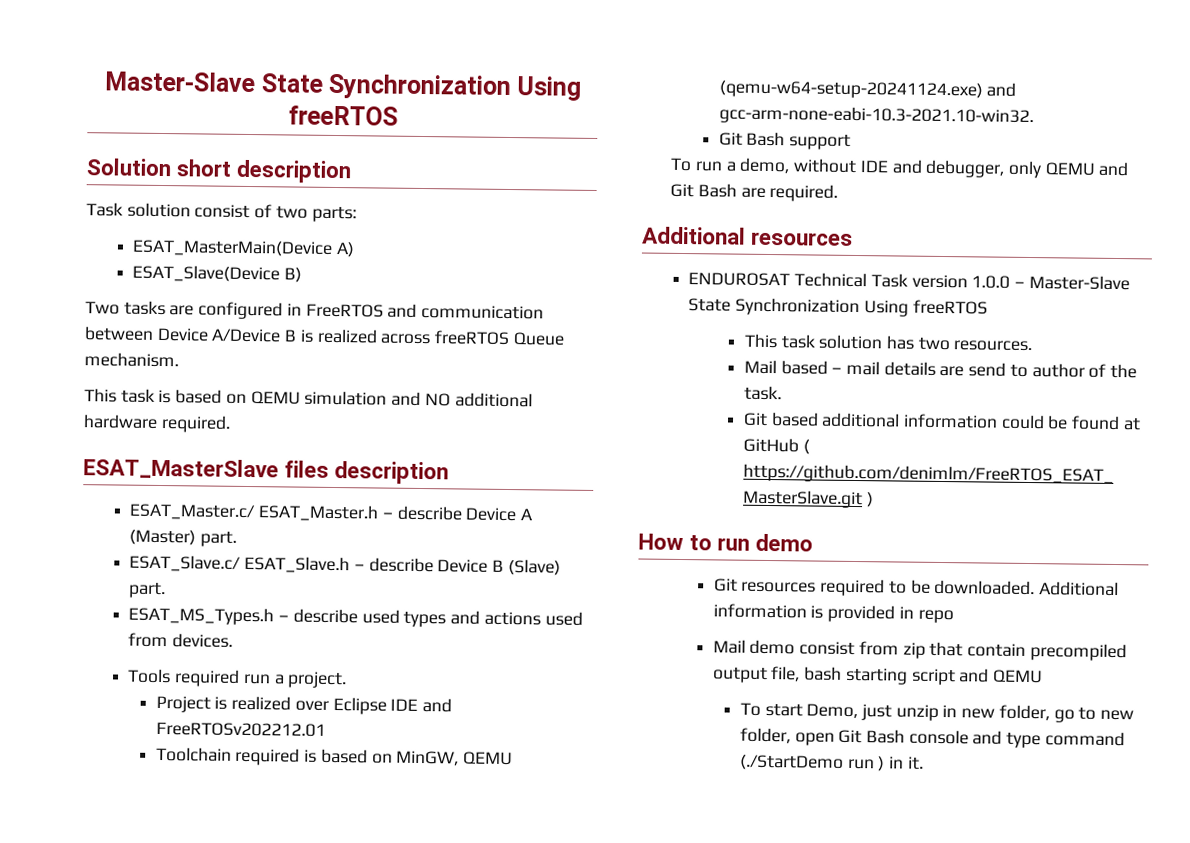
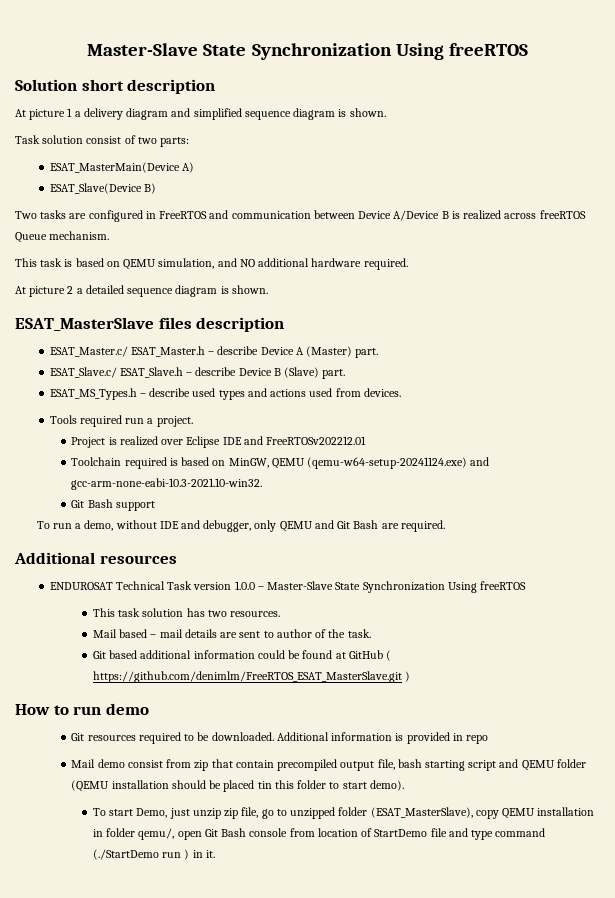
(352, 171) none -> [15,108,386,120] // At picture 1 a delivery diagram and simplified sequence diagram is shown.
[304,390,388,406] simulation -> [158,258,215,269] simulation,
(231, 424) none -> [15,285,268,297] // At picture 2 a detailed sequence diagram is shown.
[968,362,1007,377] send -> [239,631,261,638] sent
(1043, 676) none -> [556,759,586,768] [71,780,404,792] folder (QEMU installation should be placed tin this folder to start demo).
[942,704,1135,723] [739,727,969,746] in new folder, go to new folder, open Git Bash console -> [224,807,595,819] [92,828,447,840] zip file, go to unzipped folder (ESAT_MasterSlave), copy QEMU installation in folder qemu/, open Git Bash console from location of StartDemo file

